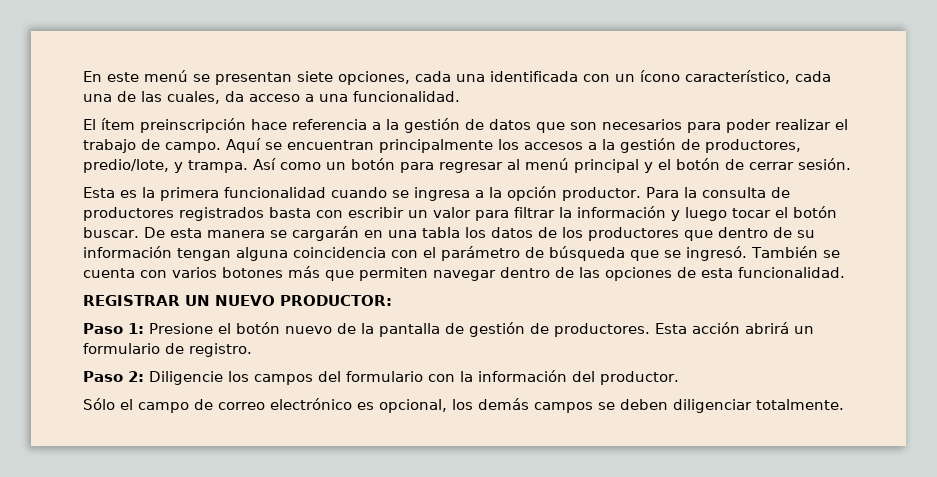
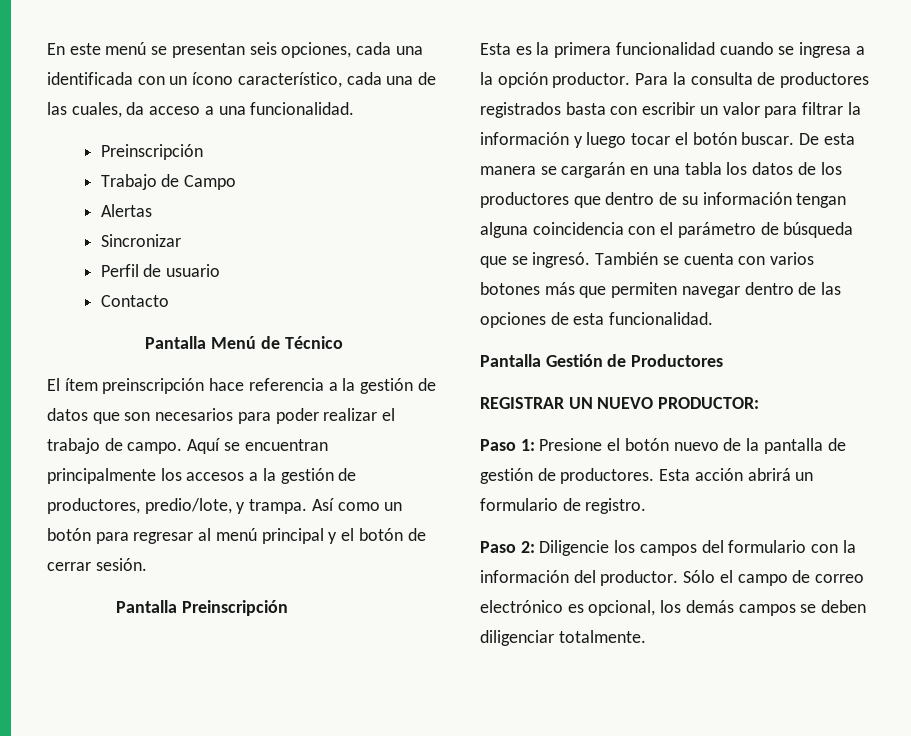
[297,71,333,82] siete -> [249,42,277,55] seis
(460, 96) none -> [100,144,203,160] [100,174,237,190] [100,204,152,217] [100,234,181,247] [100,264,221,277] [100,295,169,307] [145,336,343,349] // Preinscripción // Trabajo de Campo // Alertas // Sincronizar // Perfil de usuario // Contacto // Pantalla Menú de Técnico
(851, 164) none -> [115,600,288,616] // Pantalla Preinscripción
(845, 272) none -> [480,354,724,367] // Pantalla Gestión de Productores
(679, 378) // -> (679, 578) none

